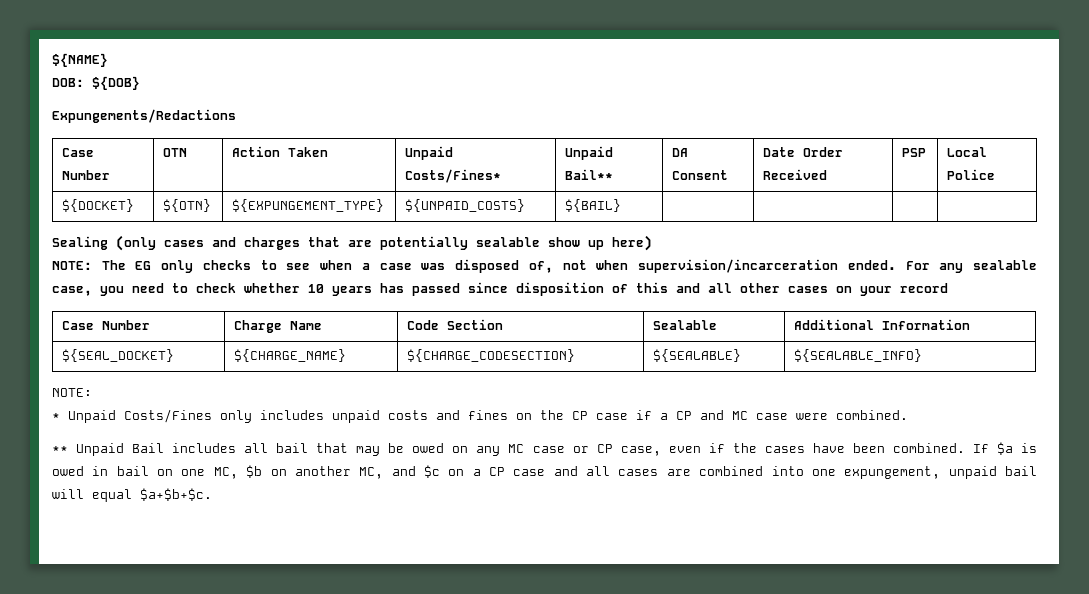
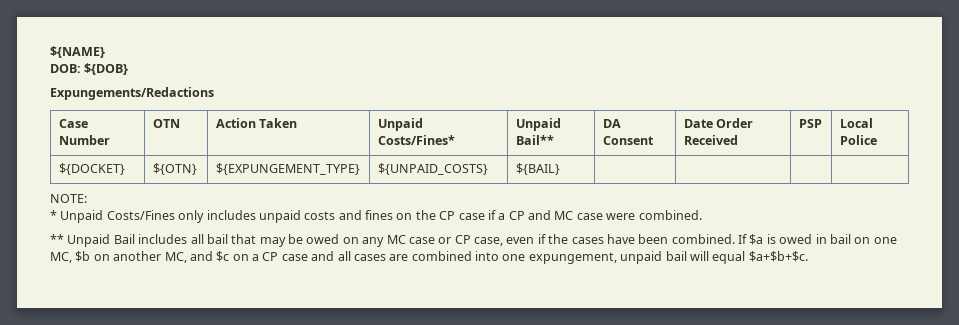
[52,235,652,251] [52,259,1037,273] [52,282,948,296] [62,320,151,330] [234,320,323,333] [407,319,504,330] [653,320,718,330] [794,319,971,330] [62,349,175,362] [234,349,347,362] [407,349,576,362] [653,349,742,362] [794,349,923,362] // Sealing (only cases and charges that are potentially sealable show up here) // NOTE: The EG only checks to see when a case was disposed of, not when supervision/incarceration ended. For any sealable case, you need to check whether 10 years has passed since disposition of this and all other cases on your record // Case Number | Charge Name | Code Section | Sealable | Additional Information // ${SEAL_DOCKET} | ${CHARGE_NAME} | ${CHARGE_CODESECTION} | ${SEALABLE} | ${SEALABLE_INFO} -> (560, 169) none

